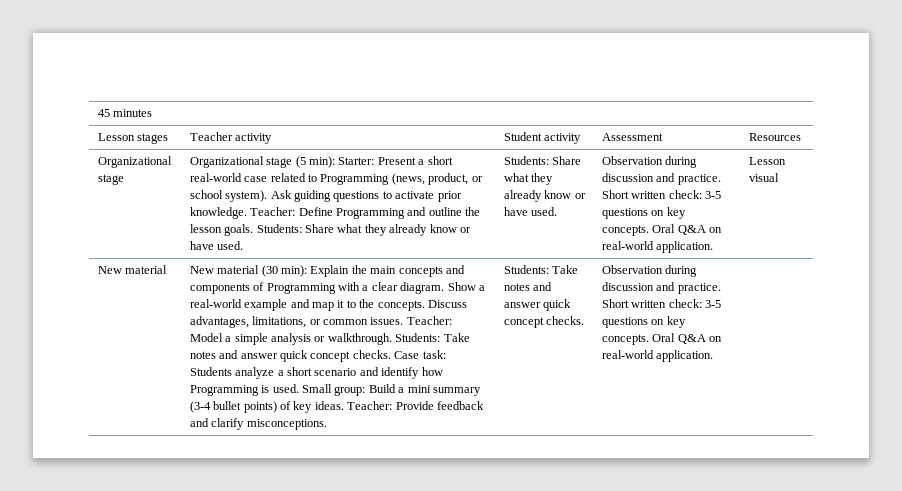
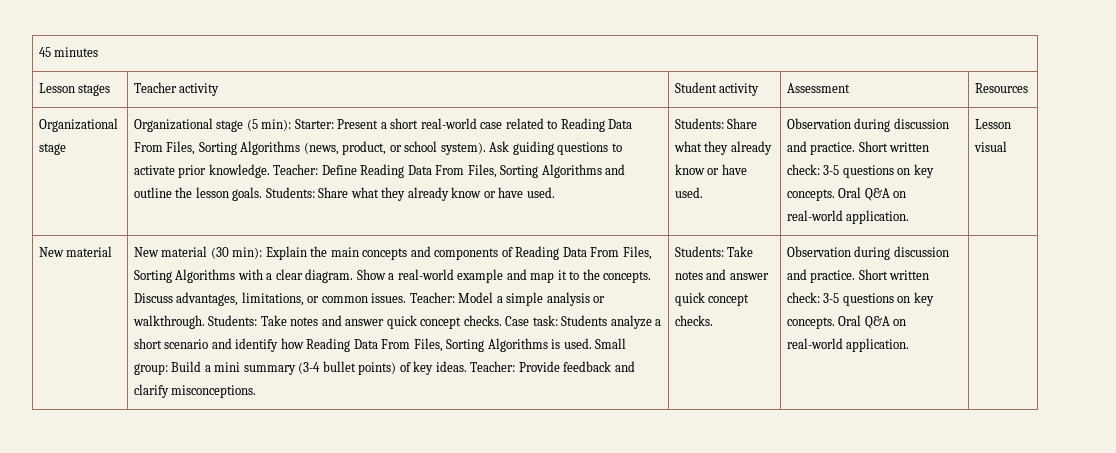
[320,174,390,185] Programming -> [560,118,633,132] [133,141,301,155] Reading Data From Files, Sorting Algorithms
[336,208,406,219] Programming -> [360,164,602,178] Reading Data From Files, Sorting Algorithms
[266,283,336,294] Programming -> [515,246,652,260] [133,269,236,283] Reading Data From Files, Sorting Algorithms
[189,385,259,396] Programming -> [306,338,548,352] Reading Data From Files, Sorting Algorithms

